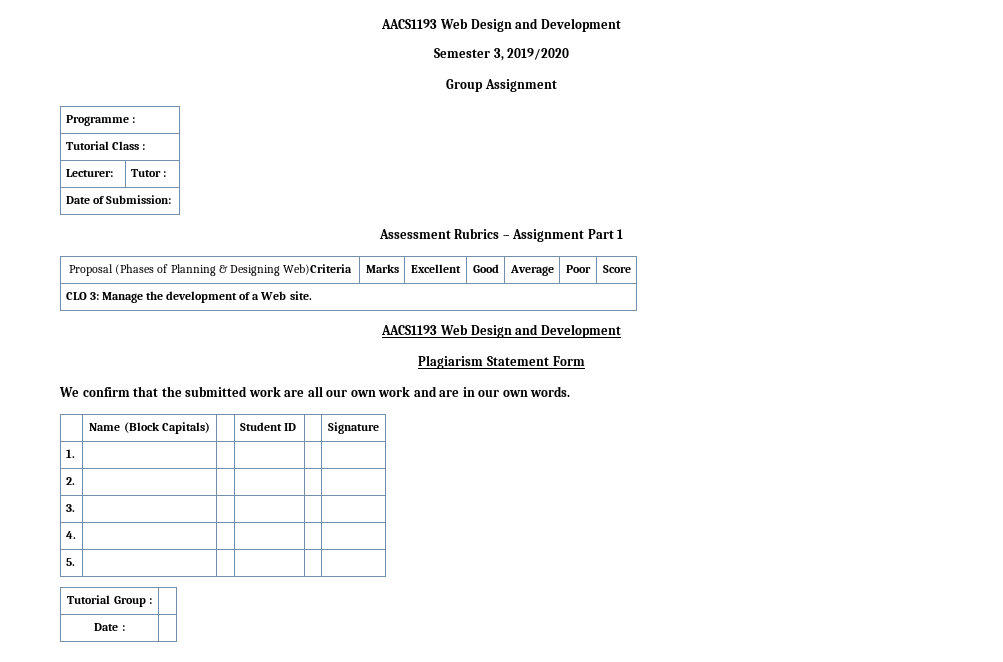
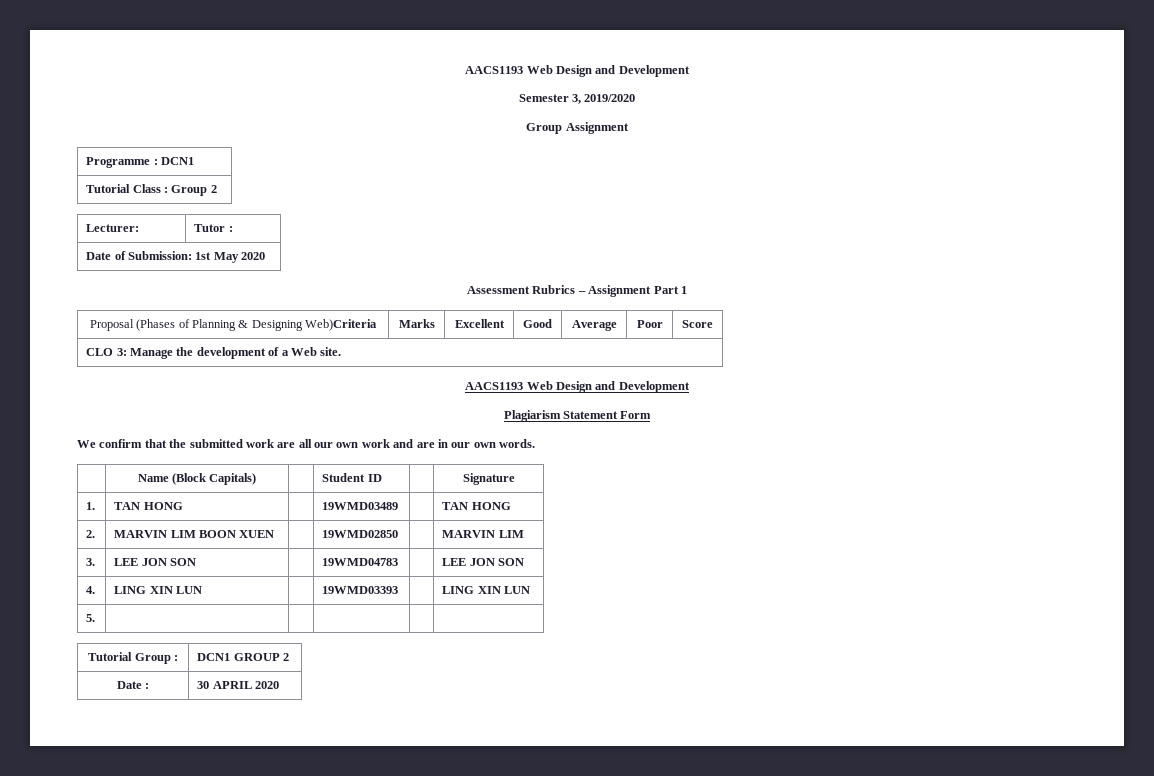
(135, 120) none -> [161,157,195,165] DCN1
(145, 147) none -> [171,185,217,196] Group 2
(171, 199) none -> [195,252,266,263] 1st May 2020
[65,477,75,485] [65,504,75,512] [65,531,76,539] | | | | // 2. | | | | | // 3. | | | | | // 4. | | | | | -> [114,502,183,510] [322,502,399,510] [442,502,511,510] [86,530,96,538] [114,530,275,538] [322,530,399,538] [442,530,524,538] [86,558,96,566] [114,558,197,566] [322,558,399,566] [442,558,525,566] [86,586,96,594] [114,586,203,594] [322,586,399,594] [442,586,531,594] TAN HONG | | 19WMD03489 | | TAN HONG // 2. | MARVIN LIM BOON XUEN | | 19WMD02850 | | MARVIN LIM // 3. | LEE JON SON | | 19WMD04783 | | LEE JON SON // 4. | LING XIN LUN | | 19WMD03393 | | LING XIN LUN
(152, 601) none -> [197,653,290,661] DCN1 GROUP 2
(125, 628) none -> [197,681,280,689] 30 APRIL 2020

